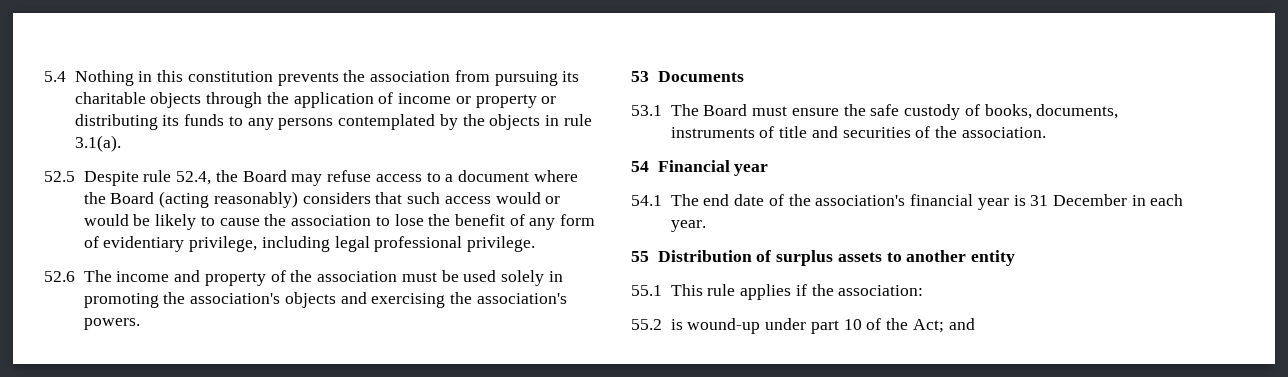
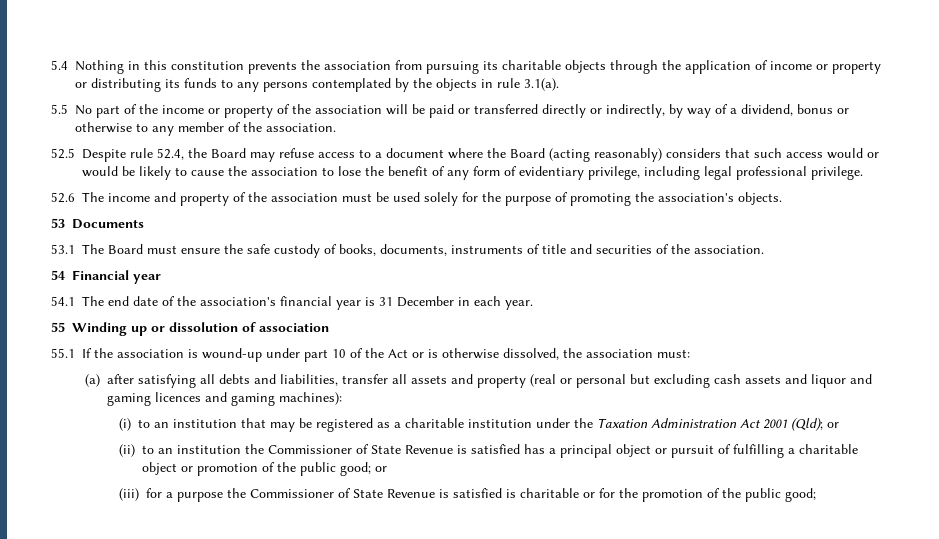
(121, 143) none -> [51,104,849,118] [75,122,336,136] // 5.5 No part of the income or property of the association will be paid or transferred directly or indirectly, by way of a dividend, bonus or otherwise to any member of the association.
[548,271,563,282] [83,292,567,308] [83,318,140,330] in promoting the association's objects and exercising the association's powers. -> [462,192,782,206] for the purpose of promoting the association's objects.
[657,250,1016,266] [631,284,924,300] [631,319,662,330] Distribution of surplus assets to another entity // 55.1 This rule applies if the association: // 55.2 -> [72,322,329,336] [51,348,184,358] Winding up or dissolution of association // 55.1 If the association
[912,318,975,333] Act; and -> [388,348,690,360] [84,374,872,388] [106,392,342,406] [118,418,839,432] [118,444,858,458] [141,462,387,476] [118,488,816,502] Act or is otherwise dissolved, the association must: // (a) after satisfying all debts and liabilities, transfer all assets and property (real or personal but excluding cash assets and liquor and gaming licences and gaming machines): // (i) to an institution that may be registered as a charitable institution under the Taxation Administration Act 2001 (Qld); or // (ii) to an institution the Commissioner of State Revenue is satisfied has a principal object or pursuit of fulfilling a charitable object or promotion of the public good; or // (iii) for a purpose the Commissioner of State Revenue is satisfied is charitable or for the promotion of the public good;

